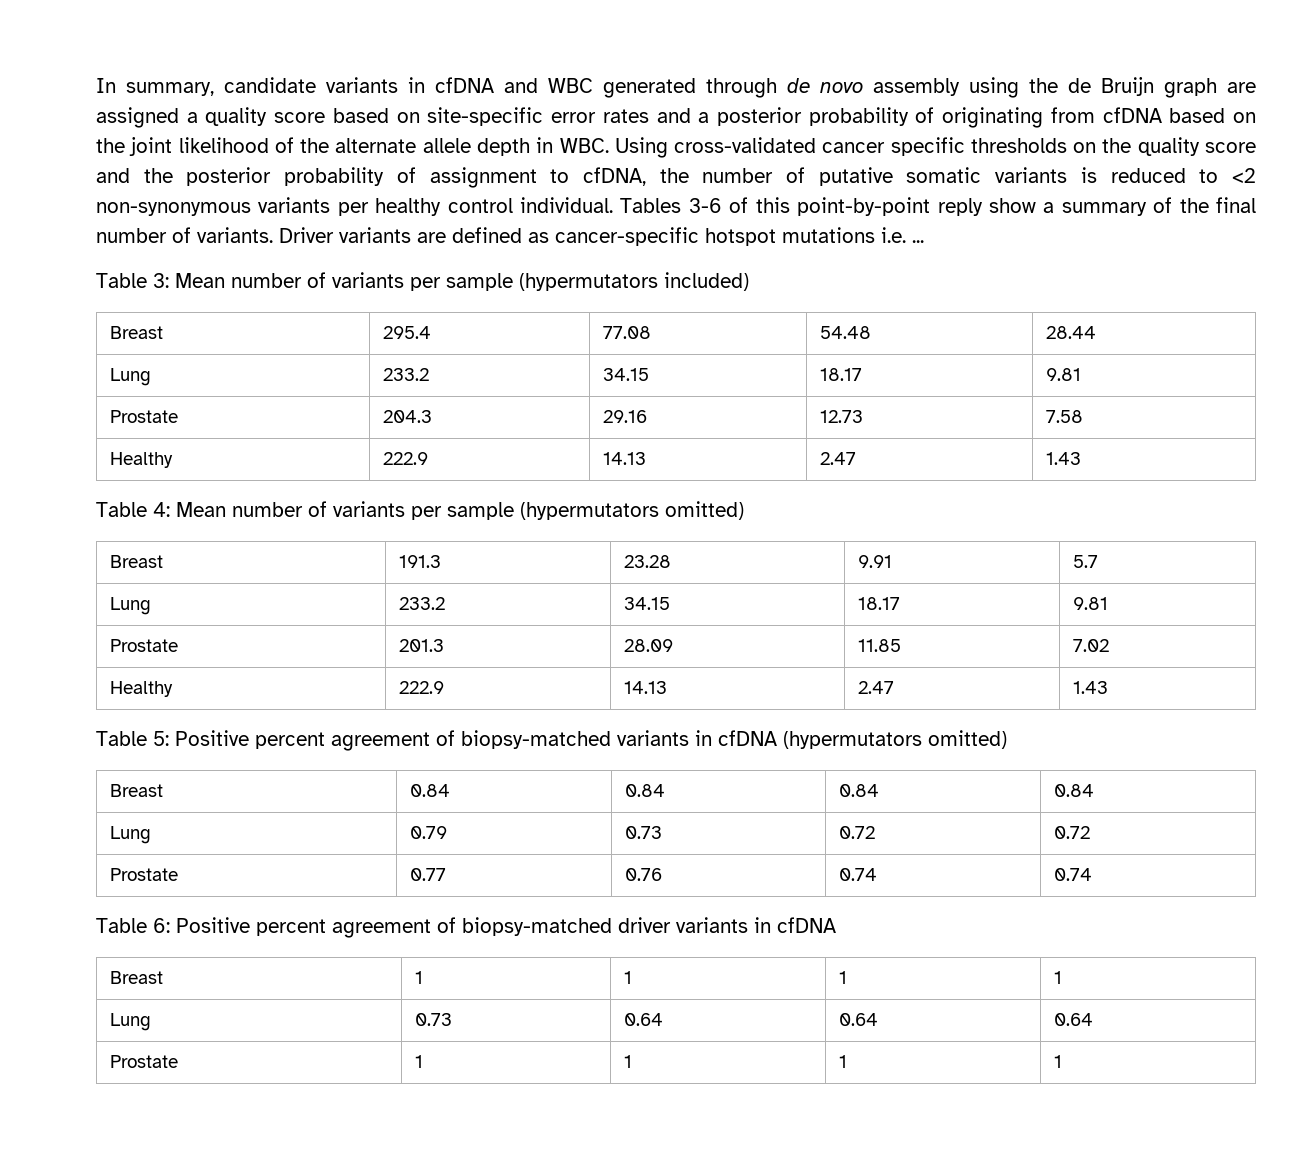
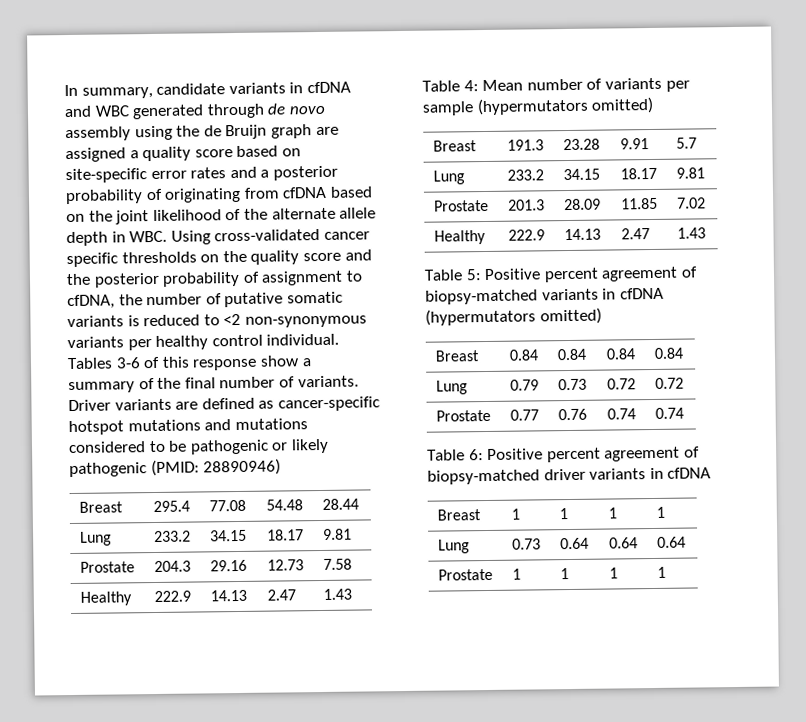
[797,197,983,216] point-by-point reply -> [192,358,258,371] response
[881,227,924,243] [96,272,749,291] i.e. ... // Table 3: Mean number of variants per sample (hypermutators included) -> [204,418,308,431] [68,438,329,455] [69,458,282,478] and mutations considered to be pathogenic or likely pathogenic (PMID: 28890946)

